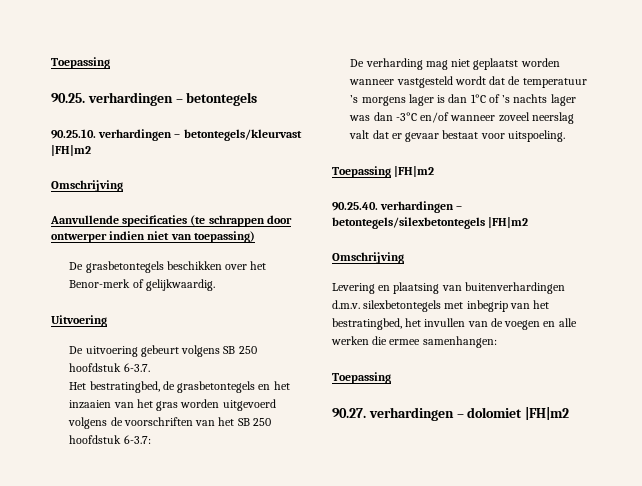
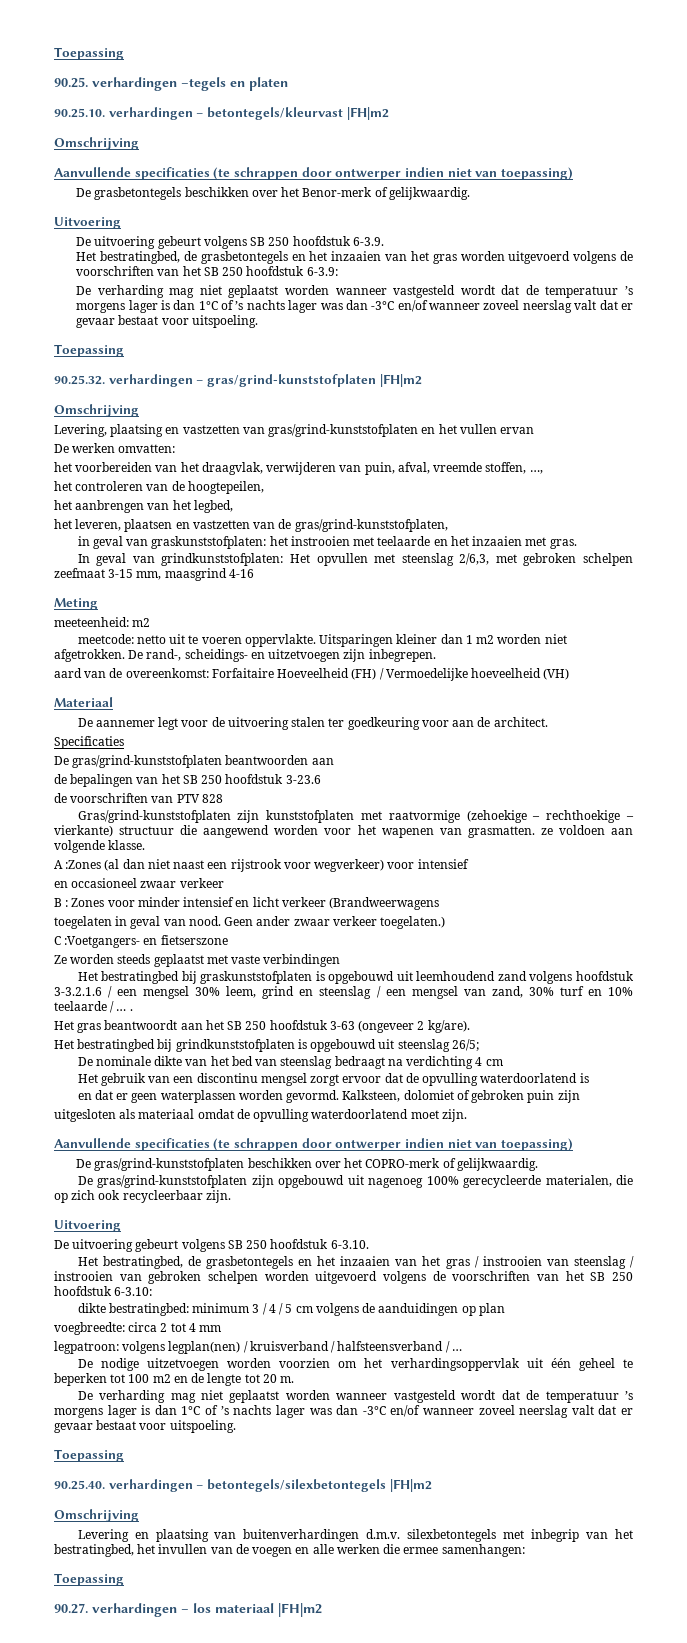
[175,92,258,106] – betontegels -> [181,77,288,91] –tegels en platen
[123,363,150,372] 6-3.7. -> [352,237,384,246] 6-3.9.
[123,435,151,444] 6-3.7: -> [306,267,338,276] 6-3.9:
[394,166,435,177] |FH|m2 -> [54,374,422,387] [54,404,139,417] [54,424,535,437] [54,443,176,453] [54,462,543,475] [54,481,264,494] [54,500,233,513] [54,519,448,532] [77,536,577,549] [77,553,634,566] [54,568,254,581] [54,598,98,610] [54,617,151,627] [77,634,567,647] [54,649,436,662] [54,668,570,681] [54,697,113,707] [77,717,548,730] [54,736,124,749] [54,755,334,768] [54,774,321,787] [54,793,223,803] [77,810,634,823] [54,825,633,838] [54,840,146,853] [54,859,469,872] [54,878,224,888] [54,897,440,910] [54,916,446,929] [54,935,228,948] [54,954,341,967] [77,971,634,984] [54,986,633,999] [54,1001,133,1013] [54,1020,470,1033] [54,1039,479,1052] [77,1056,503,1069] [77,1073,589,1086] [77,1090,580,1103] [54,1109,467,1122] [54,1138,573,1151] [76,1158,538,1171] [77,1175,633,1188] [54,1190,231,1203] [54,1220,121,1232] [54,1239,369,1252] [77,1256,634,1269] [54,1271,633,1284] [54,1286,153,1296] [77,1303,505,1316] [54,1322,222,1335] [54,1341,462,1354] [77,1358,633,1371] [54,1373,295,1386] [77,1390,634,1403] [54,1405,633,1418] [54,1420,236,1433] [54,1449,124,1462] // 90.25.32. verhardingen – gras/grind-kunststofplaten |FH|m2 // Omschrijving // Levering, plaatsing en vastzetten van gras/grind-kunststofplaten en het vullen ervan // De werken omvatten: // het voorbereiden van het draagvlak, verwijderen van puin, afval, vreemde stoffen, …, // het controleren van de hoogtepeilen, // het aanbrengen van het legbed, // het leveren, plaatsen en vastzetten van de gras/grind-kunststofplaten, // in geval van graskunststofplaten: het instrooien met teelaarde en het inzaaien met gras. // In geval van grindkunststofplaten: Het opvullen met steenslag 2/6,3, met gebroken schelpen zeefmaat 3-15 mm, maasgrind 4-16 // Meting // meeteenheid: m2 // meetcode: netto uit te voeren oppervlakte. Uitsparingen kleiner dan 1 m2 worden niet afgetrokken. De rand-, scheidings- en uitzetvoegen zijn inbegrepen. // aard van de overeenkomst: Forfaitaire Hoeveelheid (FH) / Vermoedelijke hoeveelheid (VH) // Materiaal // De aannemer legt voor de uitvoering stalen ter goedkeuring voor aan de architect. // Specificaties // De gras/grind-kunststofplaten beantwoorden aan // de bepalingen van het SB 250 hoofdstuk 3-23.6 // de voorschriften van PTV 828 // Gras/grind-kunststofplaten zijn kunststofplaten met raatvormige (zehoekige – rechthoekige – vierkante) structuur die aangewend worden voor het wapenen van grasmatten. ze voldoen aan volgende klasse. // A :Zones (al dan niet naast een rijstrook voor wegverkeer) voor intensief // en occasioneel zwaar verkeer // B : Zones voor minder intensief en licht verkeer (Brandweerwagens // toegelaten in geval van nood. Geen ander zwaar verkeer toegelaten.) // C :Voetgangers- en fietserszone // Ze worden steeds geplaatst met vaste verbindingen // Het bestratingbed bij graskunststofplaten is opgebouwd uit leemhoudend zand volgens hoofdstuk 3-3.2.1.6 / een mengsel 30% leem, grind en steenslag / een mengsel van zand, 30% turf en 10% teelaarde / … . // Het gras beantwoordt aan het SB 250 hoofdstuk 3-63 (ongeveer 2 kg/are). // Het bestratingbed bij grindkunststofplaten is opgebouwd uit steenslag 26/5; // De nominale dikte van het bed van steenslag bedraagt na verdichting 4 cm // Het gebruik van een discontinu mengsel zorgt ervoor dat de opvulling waterdoorlatend is // en dat er geen waterplassen worden gevormd. Kalksteen, dolomiet of gebroken puin zijn // uitgesloten als materiaal omdat de opvulling waterdoorlatend moet zijn. // Aanvullende specificaties (te schrappen door ontwerper indien niet van toepassing) // De gras/grind-kunststofplaten beschikken over het COPRO-merk of gelijkwaardig. // De gras/grind-kunststofplaten zijn opgebouwd uit nagenoeg 100% gerecycleerde materialen, die op zich ook recycleerbaar zijn. // Uitvoering // De uitvoering gebeurt volgens SB 250 hoofdstuk 6-3.10. // Het bestratingbed, de grasbetontegels en het inzaaien van het gras / instrooien van steenslag / instrooien van gebroken schelpen worden uitgevoerd volgens de voorschriften van het SB 250 hoofdstuk 6-3.10: // dikte bestratingbed: minimum 3 / 4 / 5 cm volgens de aanduidingen op plan // voegbreedte: circa 2 tot 4 mm // legpatroon: volgens legplan(nen) / kruisverband / halfsteensverband / … // De nodige uitzetvoegen worden voorzien om het verhardingsoppervlak uit één geheel te beperken tot 100 m2 en de lengte tot 20 m. // De verharding mag niet geplaatst worden wanneer vastgesteld wordt dat de temperatuur ’s morgens lager is dan 1°C of ’s nachts lager was dan -3°C en/of wanneer zoveel neerslag valt dat er gevaar bestaat voor uitspoeling. // Toepassing
[467,407,523,418] dolomiet -> [193,1603,274,1613] los materiaal

